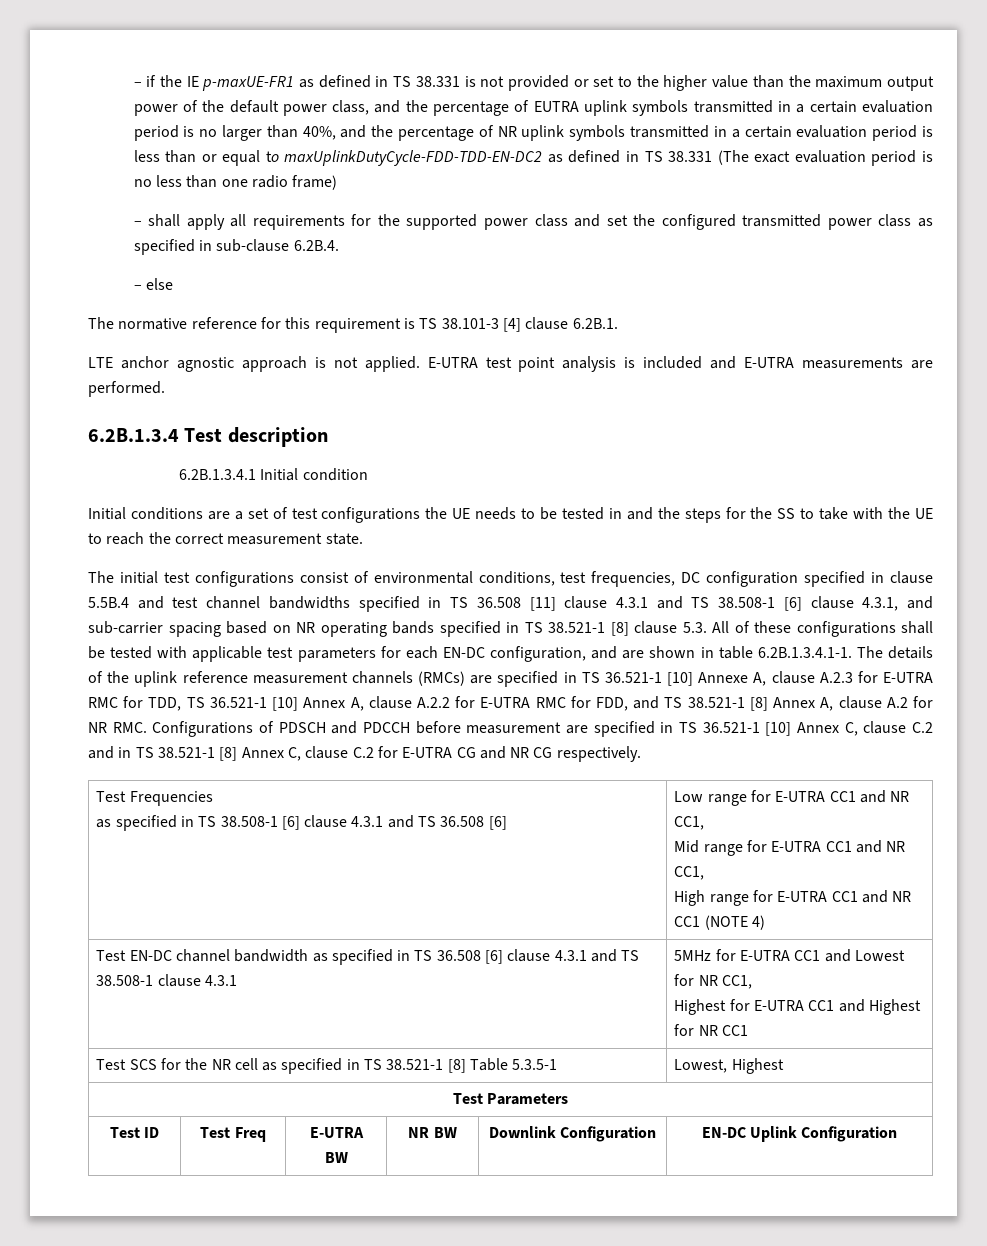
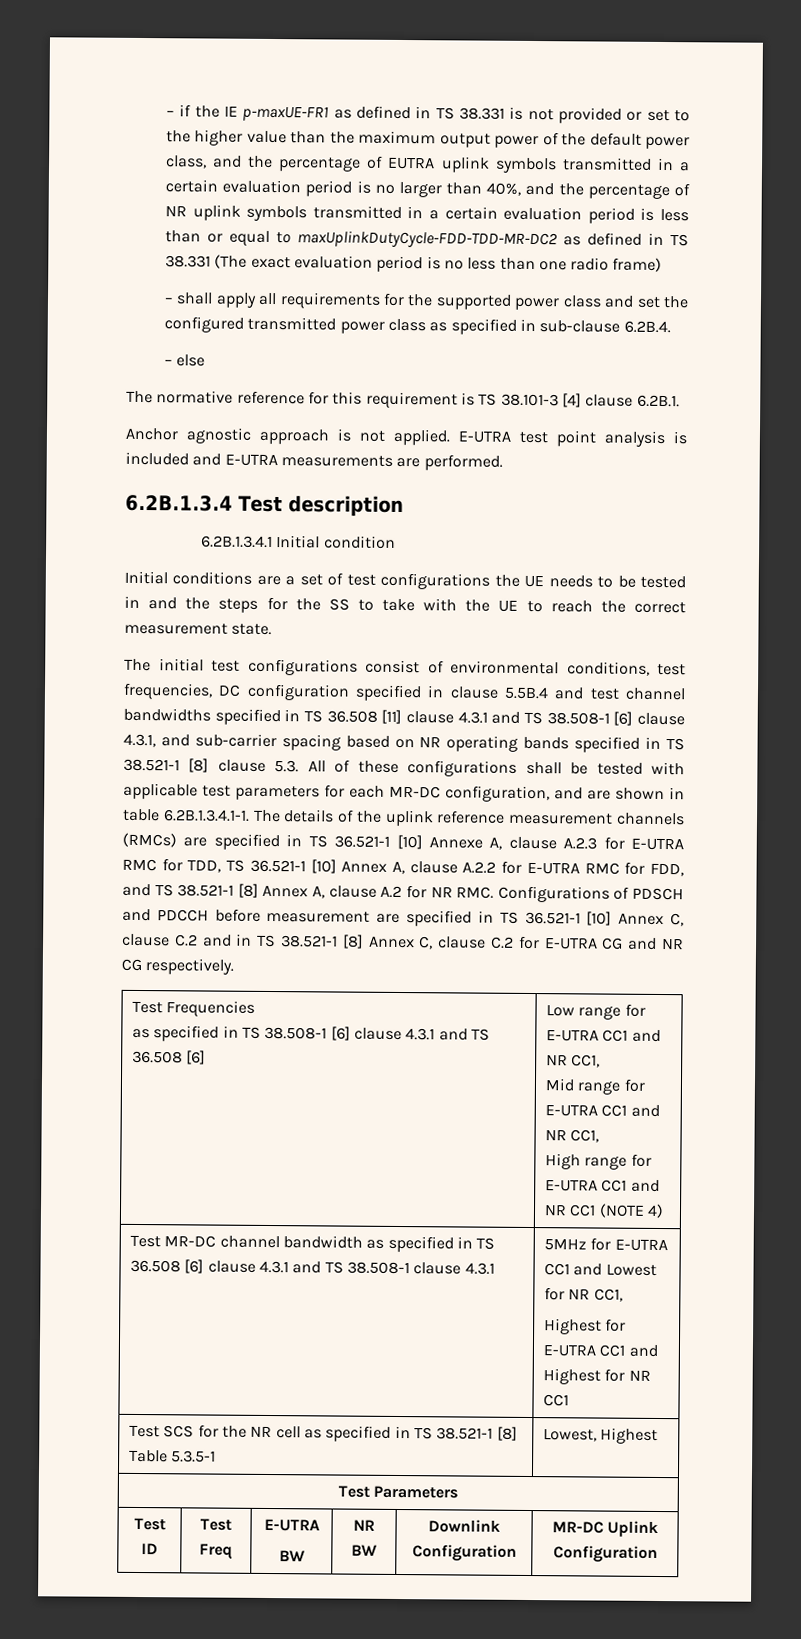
[284,150,543,166] maxUplinkDutyCycle-FDD-TDD-EN-DC2 -> [296,230,558,249] maxUplinkDutyCycle-FDD-TDD-MR-DC2
[88,356,169,369] LTE anchor -> [125,427,178,441] Anchor
[442,647,485,658] EN-DC -> [389,785,441,799] MR-DC
[129,950,172,961] EN-DC -> [164,1235,217,1248] MR-DC
[701,1127,746,1138] EN-DC -> [551,1521,604,1534] MR-DC

